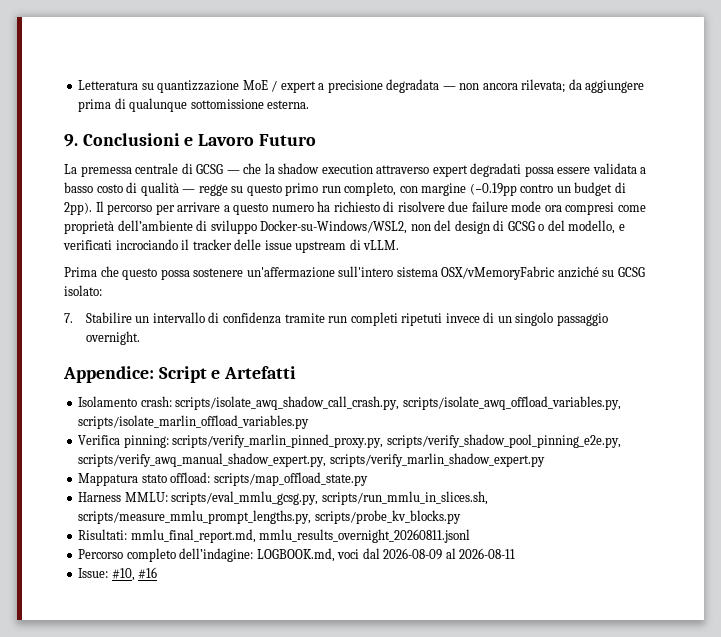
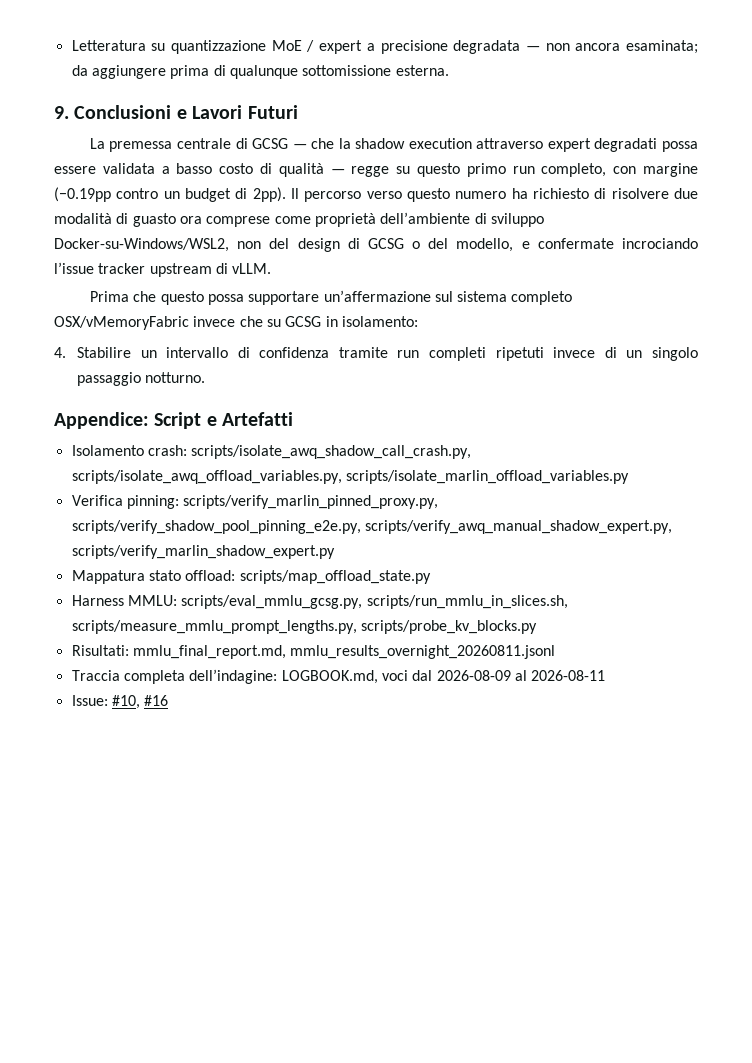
[521,79,566,93] rilevata; -> [626,40,698,54] esaminata;
[198,134,316,146] Lavoro Futuro -> [192,105,298,119] Lavori Futuri
[155,202,230,215] per arrivare a -> [366,191,402,199] verso
[471,201,615,215] failure mode ora compresi -> [54,213,271,227] modalità di guasto ora comprese
[63,239,292,250] verificati incrociando il tracker delle issue -> [537,238,698,249] [54,262,146,274] confermate incrociando l’issue tracker
[193,266,645,280] [64,285,102,296] [64,313,73,323] sostenere un'affermazione sull'intero sistema OSX/vMemoryFabric anziché su GCSG isolato: // 7. -> [248,290,573,305] [54,316,418,330] [54,347,66,358] supportare un’affermazione sul sistema completo OSX/vMemoryFabric invece che su GCSG in isolamento: // 4.
[85,331,140,345] overnight. -> [145,372,206,383] notturno.
[78,548,176,562] Percorso completo -> [71,670,185,684] Traccia completa

